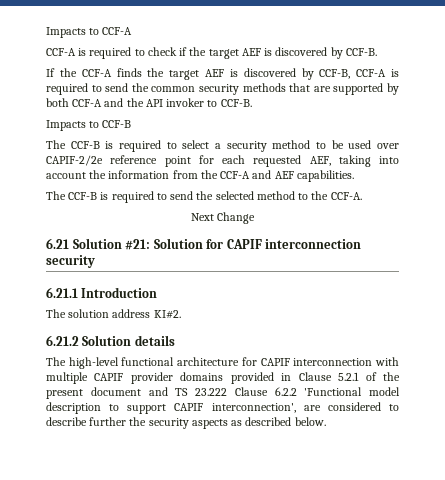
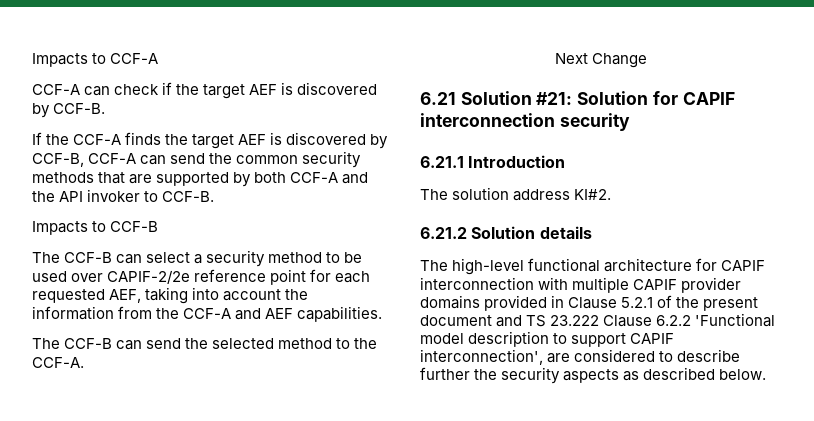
[78,47,145,59] is required to -> [84,86,111,96] can
[390,69,399,77] [46,83,102,95] is required to -> [140,155,167,165] can
[105,140,177,152] is required to -> [116,254,143,264] can
[100,191,167,203] is required to -> [116,340,143,350] can

